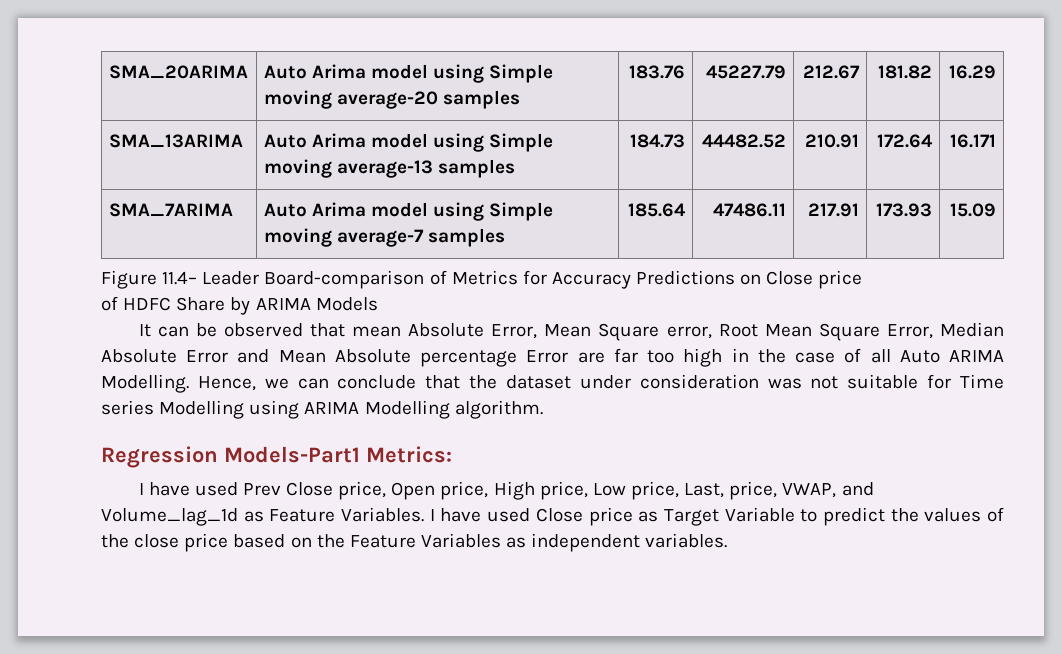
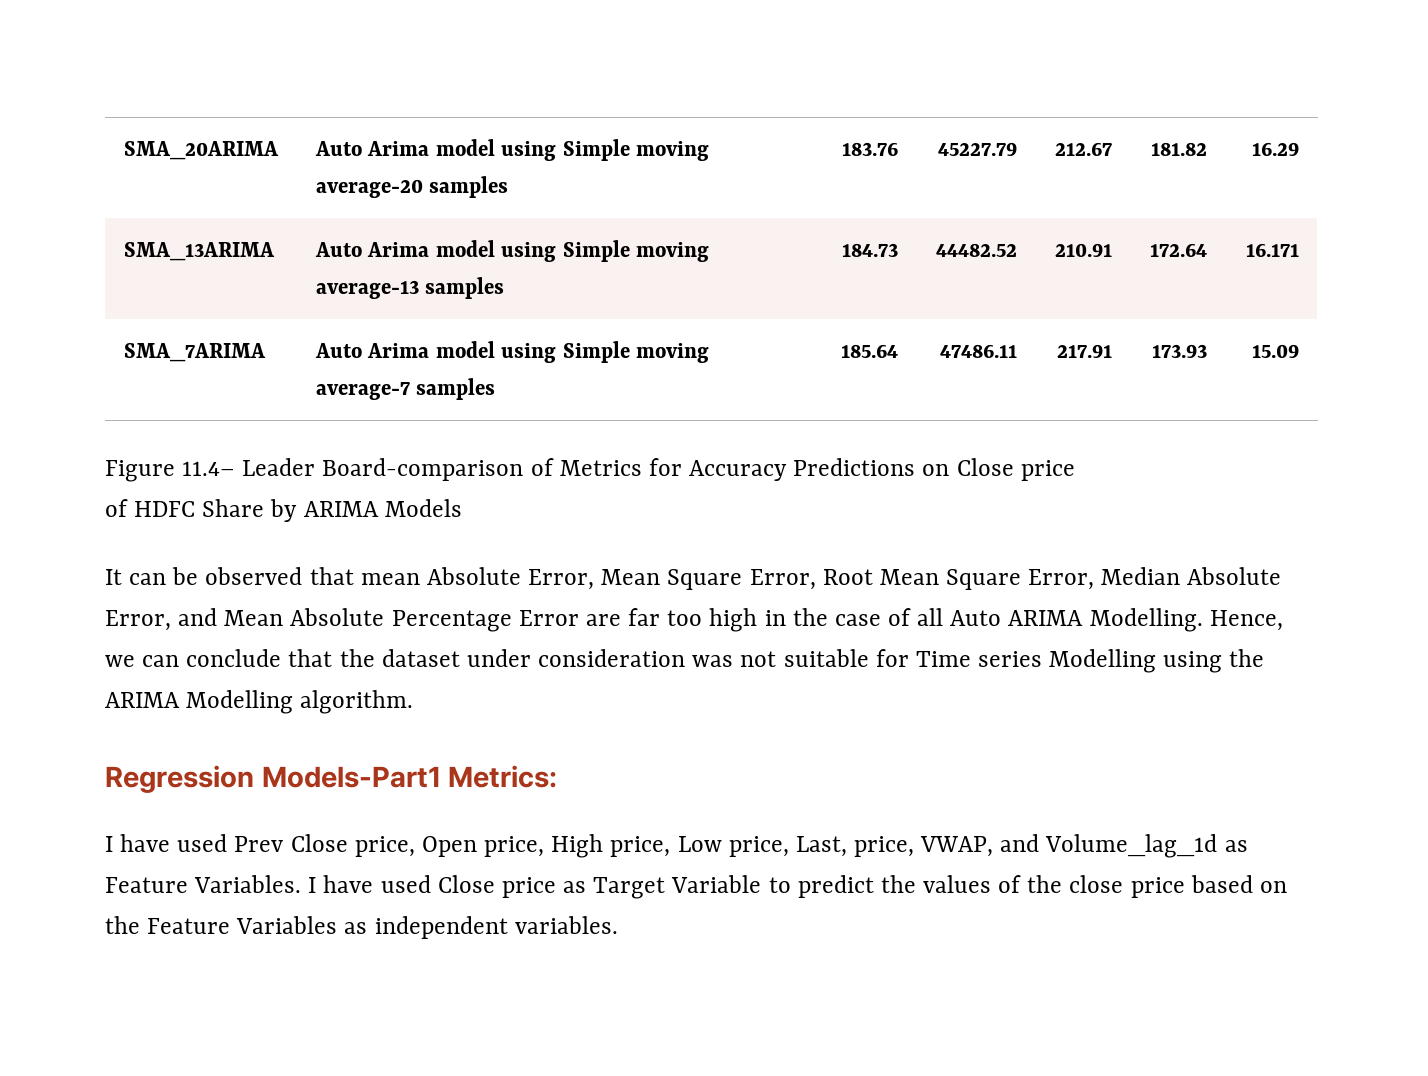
[666,326,712,339] error, -> [749,569,816,590] Error,
[186,350,229,363] Error -> [105,610,171,631] Error,
[420,350,518,367] percentage -> [391,610,512,632] Percentage
(300, 409) none -> [1229,649,1265,667] the

